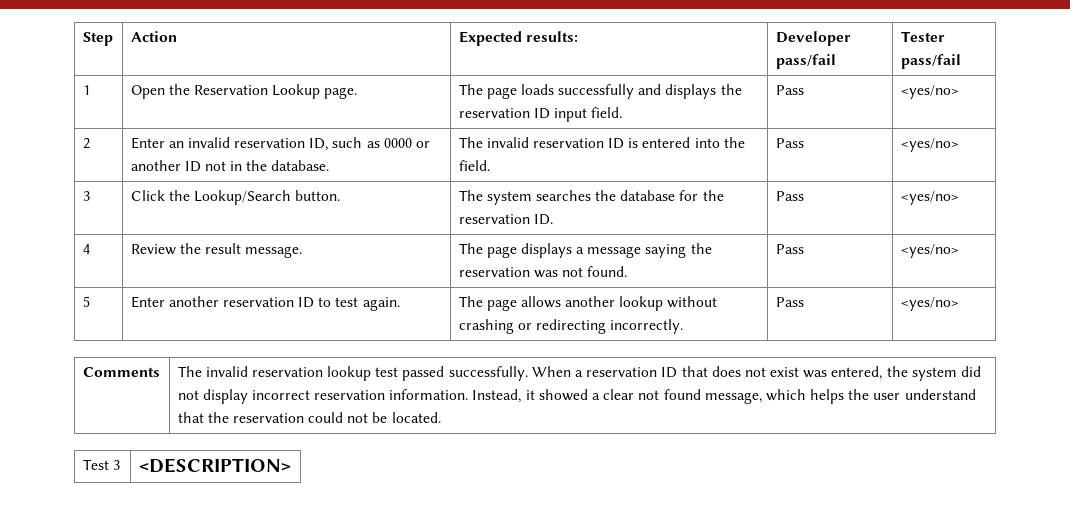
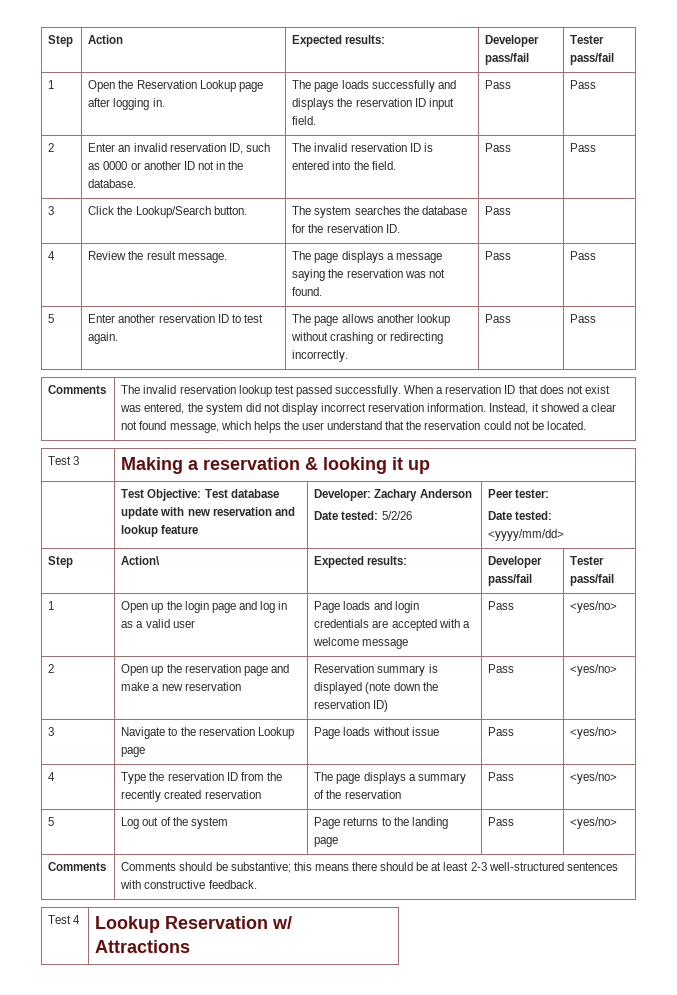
[324,87,358,99] page. -> [238,82,263,92] [88,98,165,110] page after logging in.
[900,85,959,99] <yes/no> -> [570,80,597,89] Pass
[900,138,959,152] <yes/no> -> [570,143,597,152] Pass
[900,191,959,205] <yes/no> -> (512, 210) none
[900,244,959,258] <yes/no> -> [570,251,597,260] Pass
[900,297,959,311] <yes/no> -> [570,314,597,323] Pass
[138,458,291,473] <DESCRIPTION> -> [121,457,431,474] [121,489,279,501] [121,507,295,519] [121,525,199,537] [314,489,472,501] [314,511,412,520] [488,489,550,498] [488,511,553,520] [488,529,565,541] [48,556,74,568] [121,556,161,565] [314,556,408,568] [488,556,543,568] [488,574,533,586] [570,556,605,565] [570,574,615,586] [48,601,55,610] [121,601,288,613] [121,619,195,628] [314,601,419,613] [314,619,470,631] [313,637,409,649] [488,601,515,610] [570,601,618,613] [48,664,55,673] [121,664,289,676] [121,682,241,691] [314,664,438,676] [314,682,438,694] [314,700,389,712] [488,664,515,673] [570,664,618,676] [48,727,55,736] [121,727,294,739] [121,747,146,757] [314,727,439,739] [488,727,515,736] [570,727,618,739] [48,772,56,781] [121,772,282,784] [121,790,261,802] [314,772,466,784] [314,790,401,799] [488,772,515,781] [570,772,618,784] [48,817,55,826] [121,817,228,829] [314,817,448,829] [314,837,339,847] [488,817,515,826] [570,817,618,829] [48,862,107,871] [121,862,618,873] [120,880,257,889] [48,915,81,924] [95,916,293,933] [95,940,191,953] Making a reservation & looking it up // | Test Objective: Test database update with new reservation and lookup feature | Developer: Zachary Anderson // Date tested: 5/2/26 | Peer tester: // Date tested: <yyyy/mm/dd> // Step | Action\ | Expected results: | Developer pass/fail | Tester pass/fail // 1 | Open up the login page and log in as a valid user | Page loads and login credentials are accepted with a welcome message | Pass | <yes/no> // 2 | Open up the reservation page and make a new reservation | Reservation summary is displayed (note down the reservation ID) | Pass | <yes/no> // 3 | Navigate to the reservation Lookup page | Page loads without issue | Pass | <yes/no> // 4 | Type the reservation ID from the recently created reservation | The page displays a summary of the reservation | Pass | <yes/no> // 5 | Log out of the system | Page returns to the landing page | Pass | <yes/no> // Comments | Comments should be substantive; this means there should be at least 2-3 well-structured sentences with constructive feedback. // Test 4 | Lookup Reservation w/ Attractions

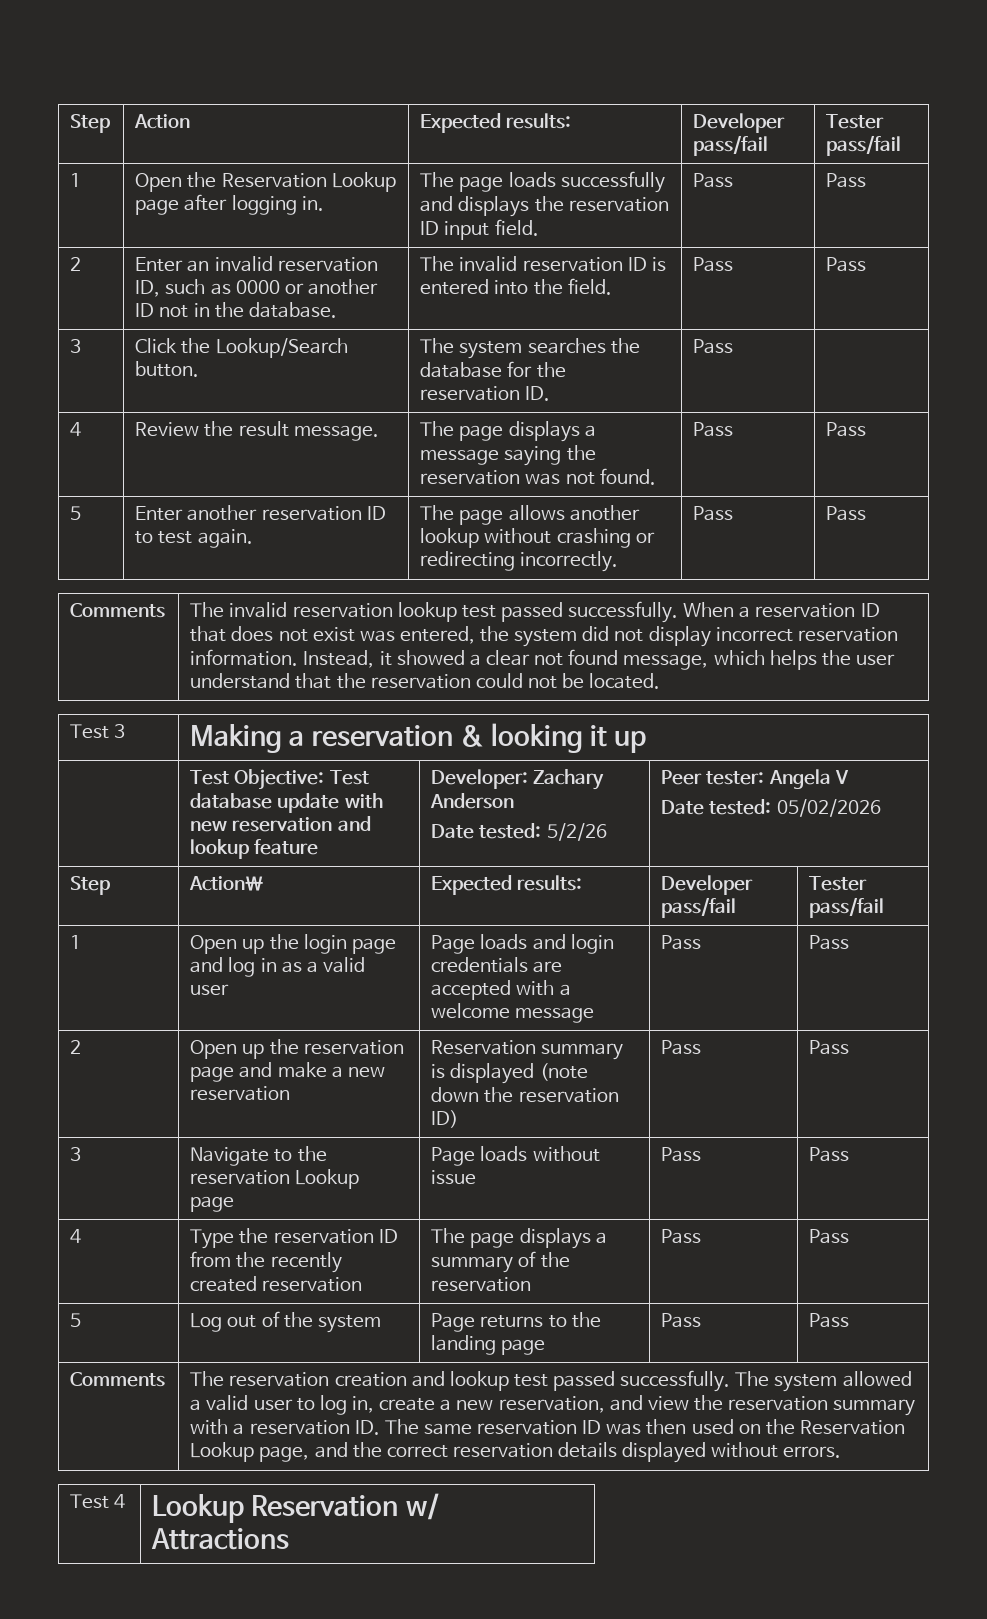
[488,511,553,520] [488,529,565,541] // Date tested: <yyyy/mm/dd> -> [768,769,849,789] [661,799,881,817] Angela V // Date tested: 05/02/2026
[570,601,618,613] <yes/no> -> [809,935,850,950] Pass
[570,664,618,676] <yes/no> -> [809,1040,850,1055] Pass
[570,727,618,739] <yes/no> -> [809,1147,850,1162] Pass
[570,772,618,784] <yes/no> -> [809,1229,850,1244] Pass
[570,817,618,829] [48,862,107,871] [121,862,618,873] [120,880,257,889] <yes/no> // Comments | Comments should be substantive; this means there should be at least 2-3 well-structured sentences with constructive feedback. -> [809,1313,850,1328] [70,1372,166,1387] [190,1370,912,1392] [190,1395,916,1416] [190,1419,905,1435] [190,1442,842,1463] Pass // Comments | The reservation creation and lookup test passed successfully. The system allowed a valid user to log in, create a new reservation, and view the reservation summary with a reservation ID. The same reservation ID was then used on the Reservation Lookup page, and the correct reservation details displayed without errors.

